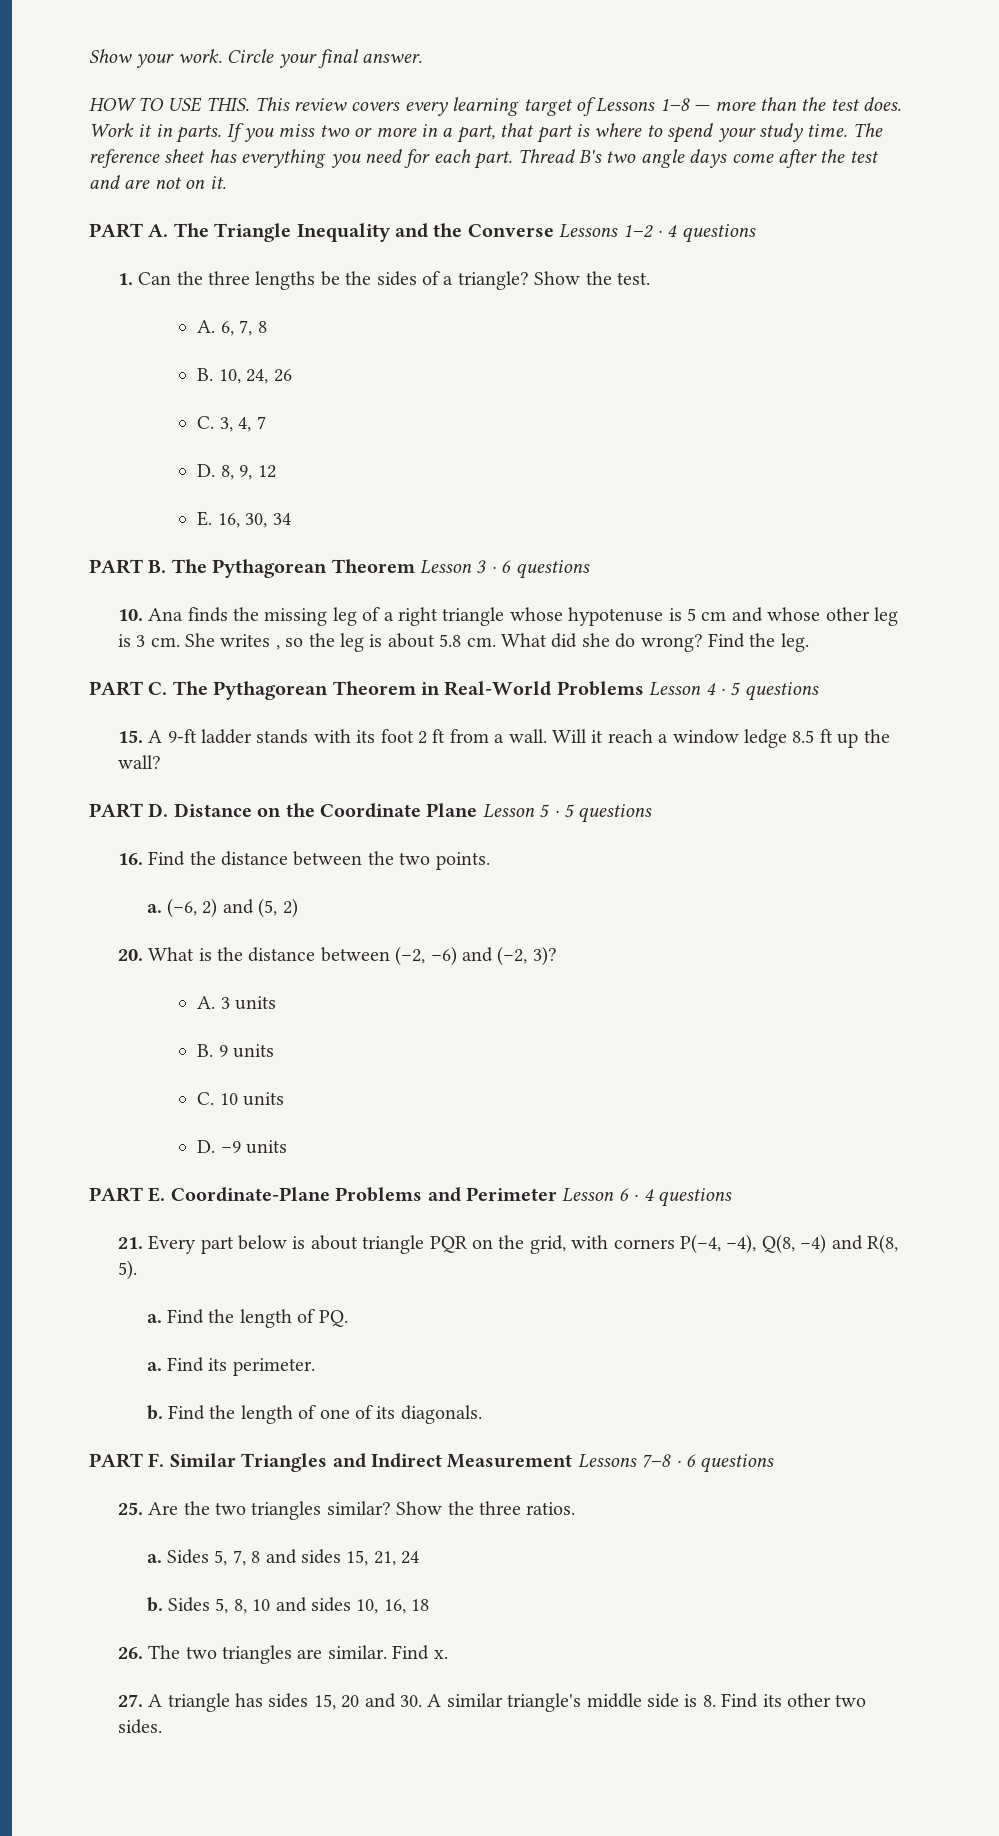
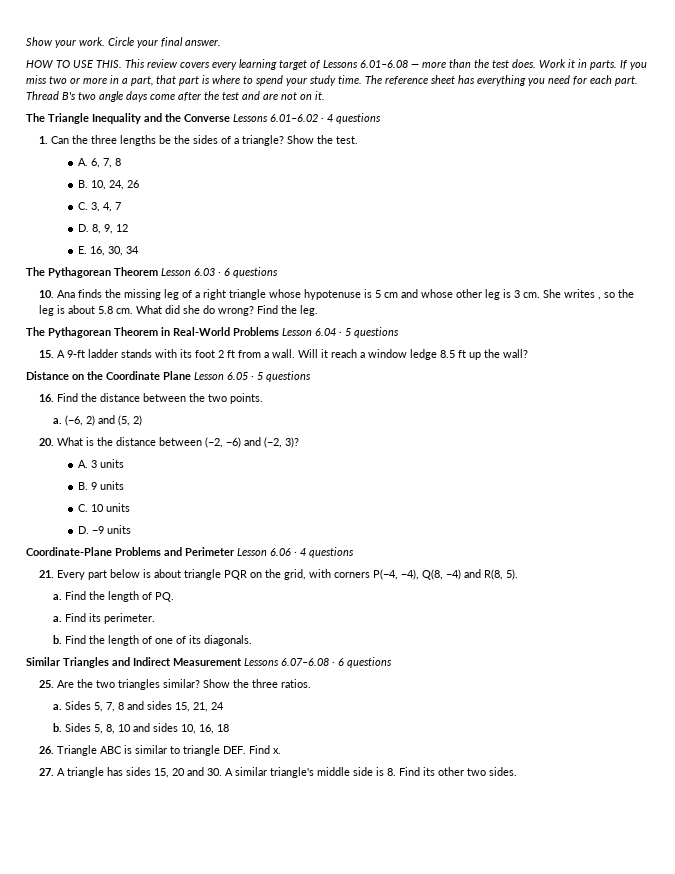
[659,98,690,111] 1–8 -> [360,60,408,68] 6.01–6.08
[89,223,169,238] PART A. -> (325, 95) none
[622,224,654,238] 1–2 -> [270,114,318,122] 6.01–6.02
[89,559,167,574] PART B. -> (140, 250) none
[476,560,487,573] 3 -> [194,268,215,276] 6.03
[89,681,168,696] PART C. -> (319, 310) none
[705,683,716,695] 4 -> [315,328,336,336] 6.04
[89,803,169,818] PART D. -> (529, 353) none
[539,804,550,818] 5 -> [227,372,248,380] 6.05
[89,1187,166,1202] PART E. -> (132, 529) none
[618,1188,629,1201] 6 -> [270,548,291,556] 6.06
[89,1453,165,1468] PART F. -> (252, 640) none
[641,1454,672,1468] 7–8 -> [281,658,329,666] 6.07–6.08
[148,1645,387,1664] The two triangles are similar. -> [57,745,247,756] Triangle ABC is similar to triangle DEF.

